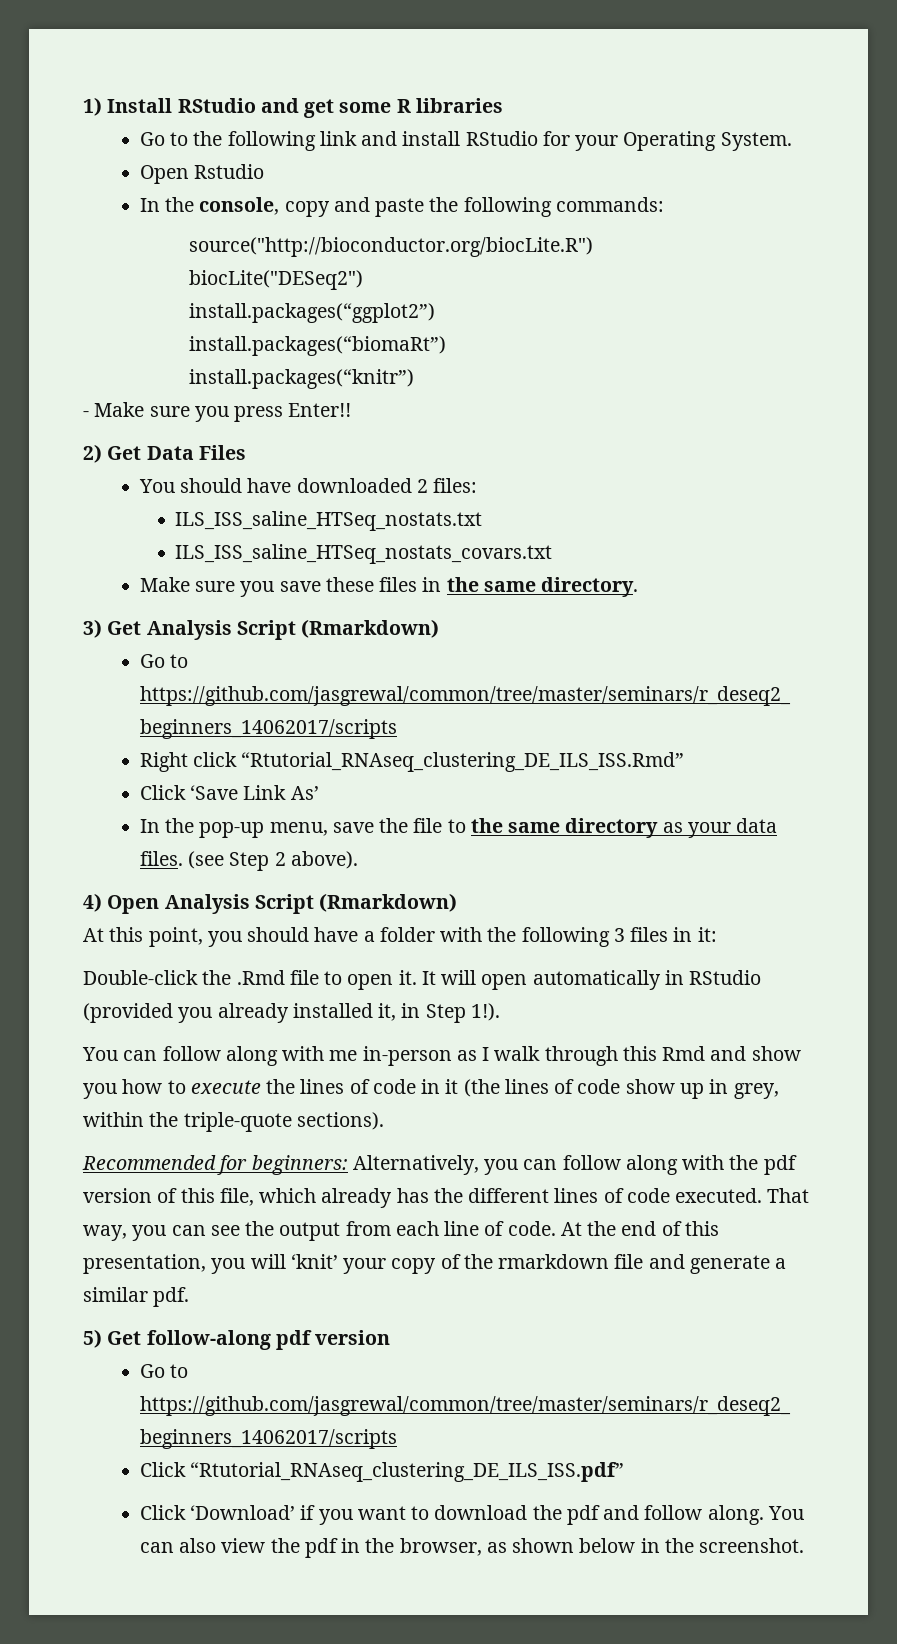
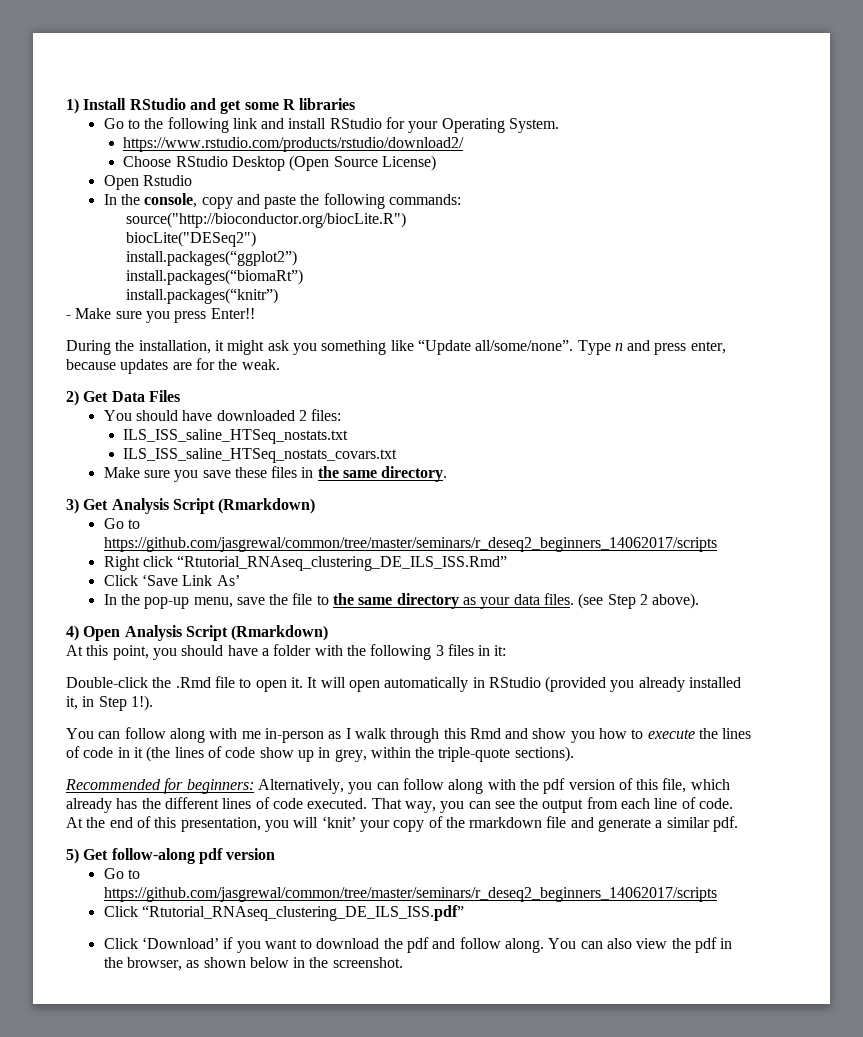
(792, 141) none -> [123,137,465,152] [123,155,437,171] // https://www.rstudio.com/products/rstudio/download2/ // Choose RStudio Desktop (Open Source License)
(352, 410) none -> [66,339,726,355] [66,358,280,374] // During the installation, it might ask you something like “Update all/some/none”. Type n and press enter, because updates are for the weak.

